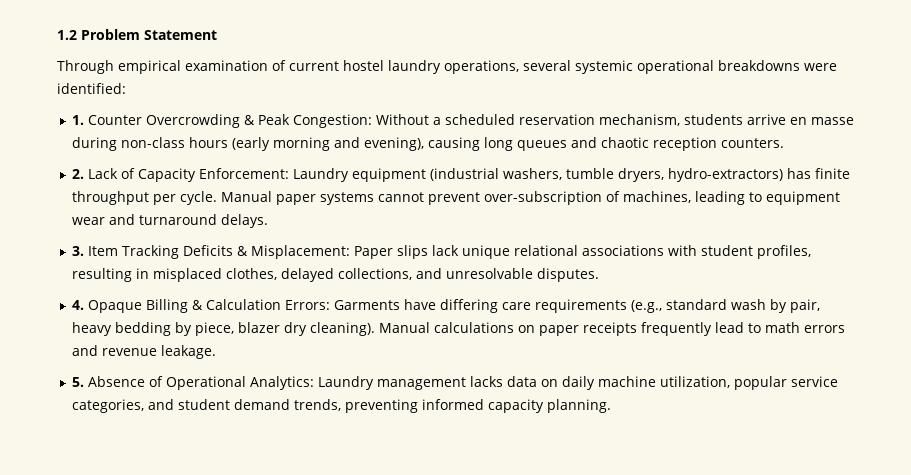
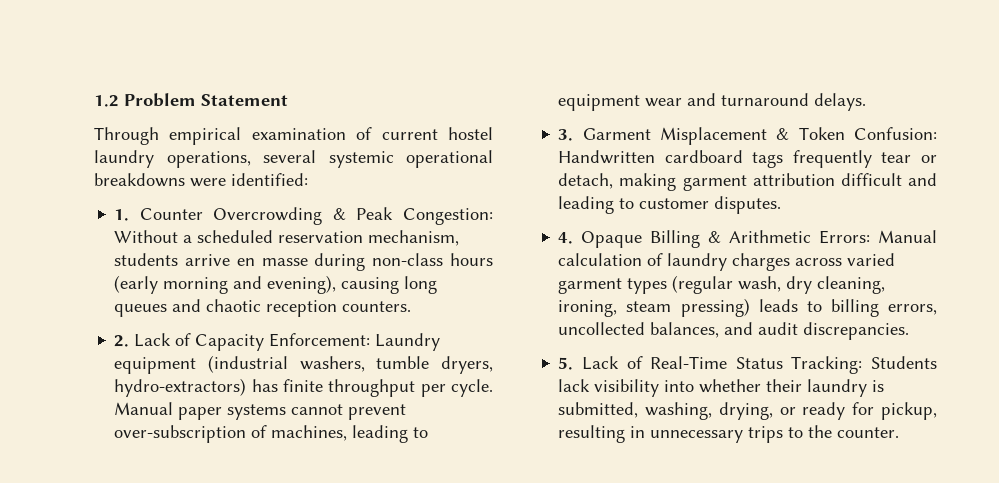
[87,245,811,259] [71,268,533,282] Item Tracking Deficits & Misplacement: Paper slips lack unique relational associations with student profiles, resulting in misplaced clothes, delayed collections, and unresolvable -> [582,127,937,145] [558,150,937,168] [558,173,937,191] [558,196,710,214] Garment Misplacement & Token Confusion: Handwritten cardboard tags frequently tear or detach, making garment attribution difficult and leading to customer
[205,299,820,313] [71,322,845,336] [71,345,216,359] [71,376,838,390] [71,399,611,413] Calculation Errors: Garments have differing care requirements (e.g., standard wash by pair, heavy bedding by piece, blazer dry cleaning). Manual calculations on paper receipts frequently lead to math errors and revenue leakage. // 5. Absence of Operational Analytics: Laundry management lacks data on daily machine utilization, popular service categories, and student demand trends, preventing informed capacity planning. -> [729,230,937,244] [558,253,896,271] [558,275,886,294] [558,298,937,317] [558,322,910,340] [558,356,937,374] [558,379,885,397] [558,402,937,420] [558,425,900,443] Arithmetic Errors: Manual calculation of laundry charges across varied garment types (regular wash, dry cleaning, ironing, steam pressing) leads to billing errors, uncollected balances, and audit discrepancies. // 5. Lack of Real-Time Status Tracking: Students lack visibility into whether their laundry is submitted, washing, drying, or ready for pickup, resulting in unnecessary trips to the counter.

